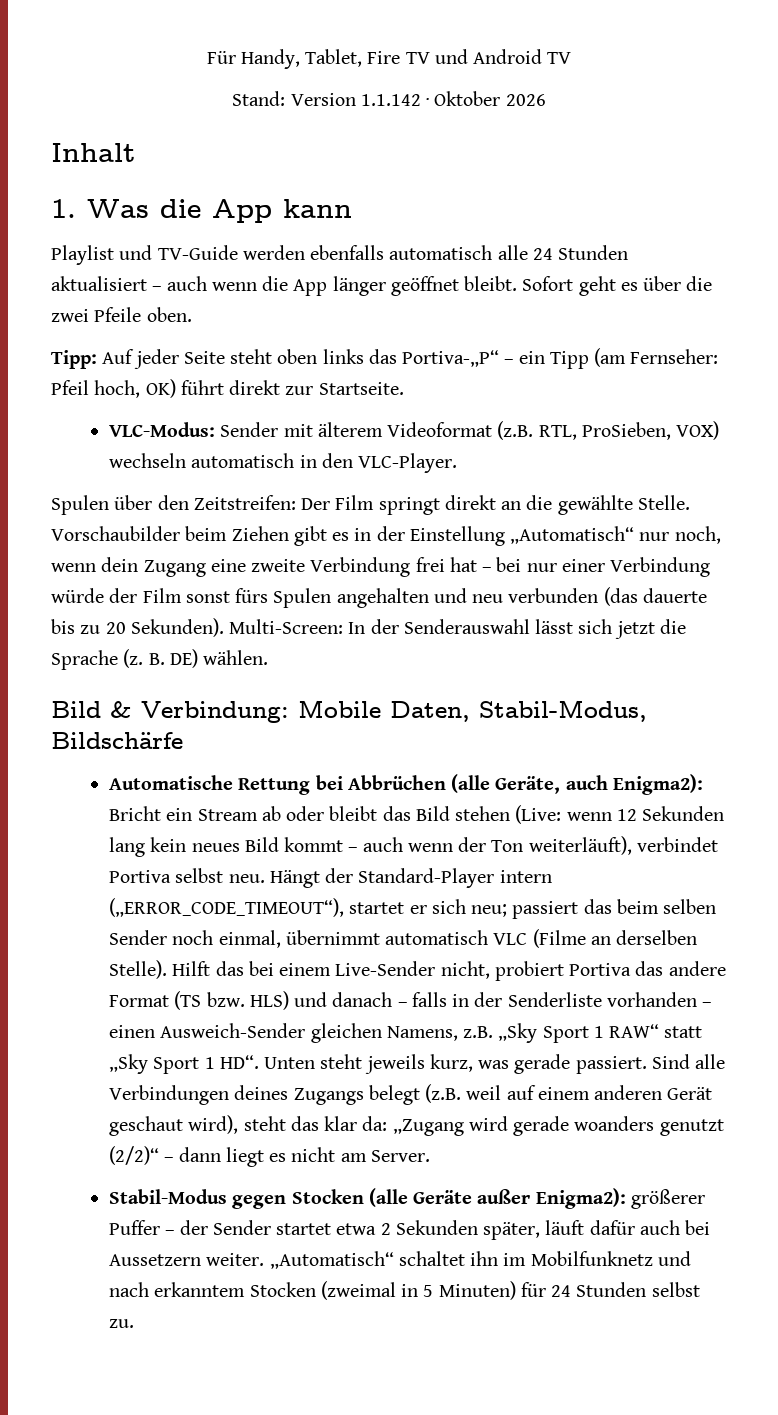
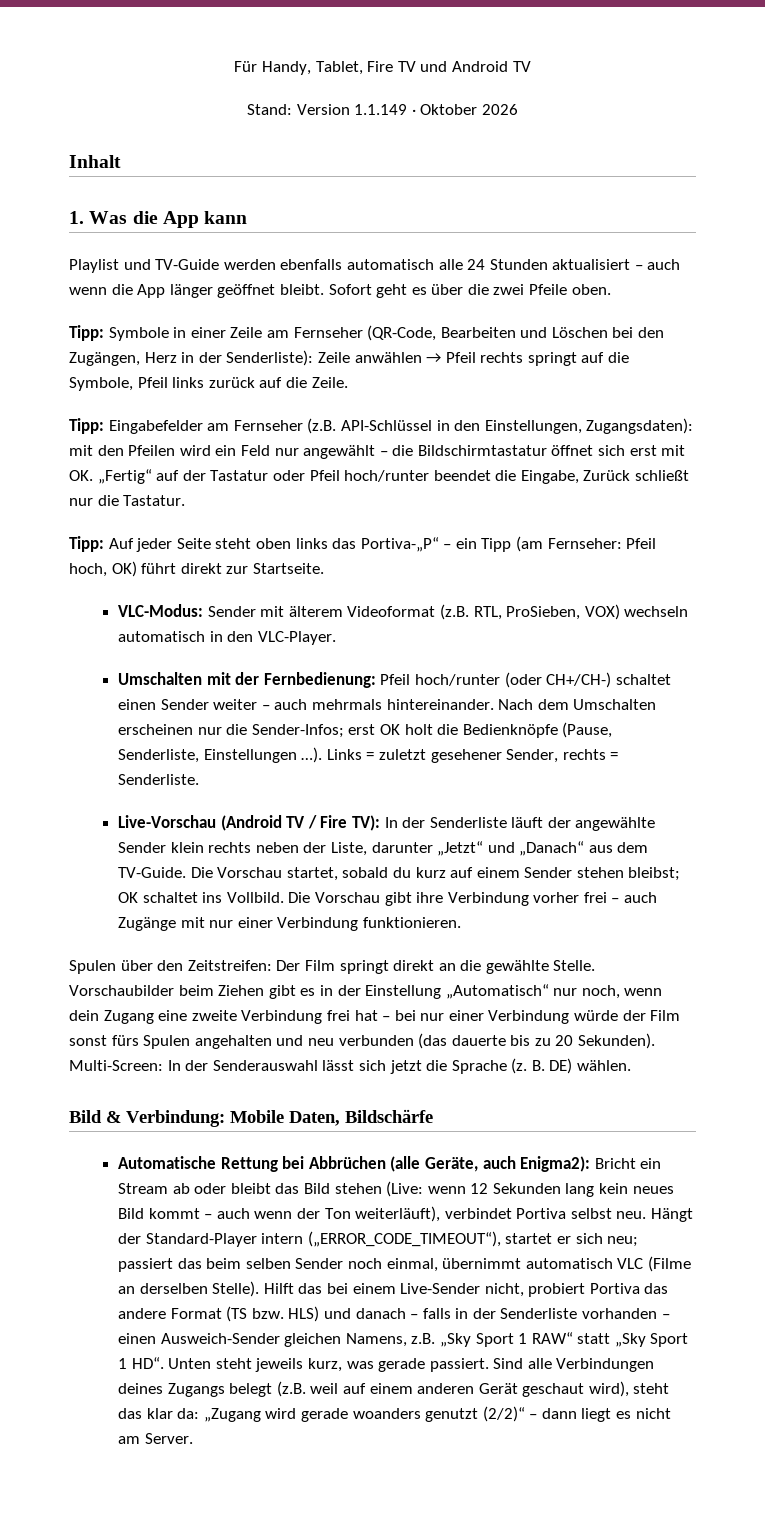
[360,94,421,106] 1.1.142 -> [354,104,408,115] 1.1.149
(192, 314) none -> [69,325,665,341] [69,350,630,366] [69,377,348,391] [69,418,694,434] [69,445,686,459] [69,469,690,484] [69,495,186,506] // Tipp: Symbole in einer Zeile am Fernseher (QR-Code, Bearbeiten und Löschen bei den Zugängen, Herz in der Senderliste): Zeile anwählen → Pfeil rechts springt auf die Symbole, Pfeil links zurück auf die Zeile. // Tipp: Eingabefelder am Fernseher (z.B. API-Schlüssel in den Einstellungen, Zugangsdaten): mit den Pfeilen wird ein Feld nur angewählt – die Bildschirmtastatur öffnet sich erst mit OK. „Fertig“ auf der Tastatur oder Pfeil hoch/runter beendet die Eingabe, Zurück schließt nur die Tastatur.
(458, 463) none -> [117,672,671,688] [117,699,657,710] [117,722,613,738] [117,747,619,763] [117,774,199,785] [117,815,656,831] [117,841,649,856] [117,867,681,881] [117,892,658,906] [117,917,461,931] // Umschalten mit der Fernbedienung: Pfeil hoch/runter (oder CH+/CH-) schaltet einen Sender weiter – auch mehrmals hintereinander. Nach dem Umschalten erscheinen nur die Sender-Infos; erst OK holt die Bedienknöpfe (Pause, Senderliste, Einstellungen …). Links = zuletzt gesehener Sender, rechts = Senderliste. // Live-Vorschau (Android TV / Fire TV): In der Senderliste läuft der angewählte Sender klein rechts neben der Liste, darunter „Jetzt“ und „Danach“ aus dem TV-Guide. Die Vorschau startet, sobald du kurz auf einem Sender stehen bleibst; OK schaltet ins Vollbild. Die Vorschau gibt ihre Verbindung vorher frei – auch Zugänge mit nur einer Verbindung funktionieren.
[479,700,647,722] Stabil-Modus, -> (340, 1118) none
[108,1188,705,1209] [108,1220,711,1240] [108,1251,691,1269] [108,1281,700,1300] [108,1319,134,1328] // Stabil-Modus gegen Stocken (alle Geräte außer Enigma2): größerer Puffer – der Sender startet etwa 2 Sekunden später, läuft dafür auch bei Aussetzern weiter. „Automatisch“ schaltet ihn im Mobilfunknetz und nach erkanntem Stocken (zweimal in 5 Minuten) für 24 Stunden selbst zu. -> (193, 1438) none

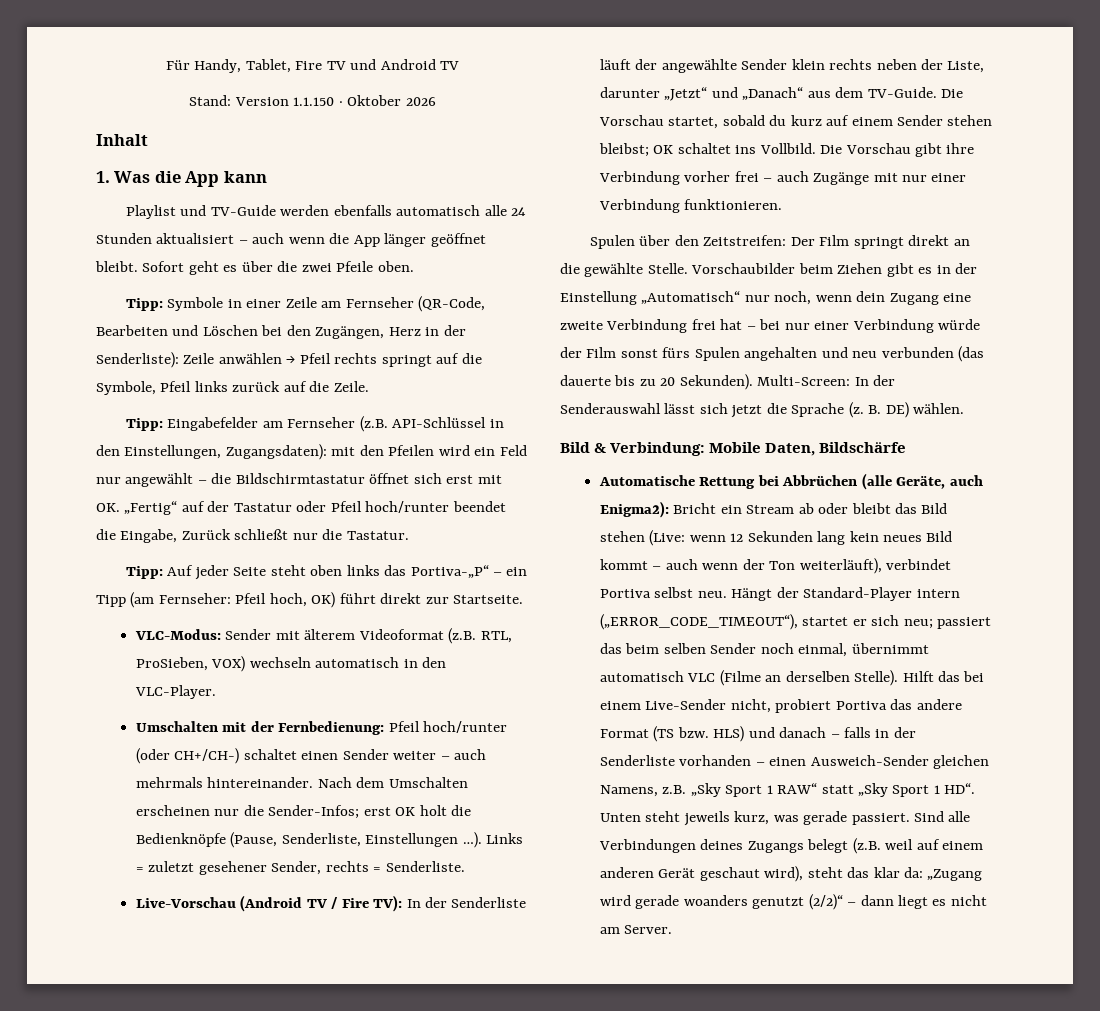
[354,104,408,115] 1.1.149 -> [293,97,335,106] 1.1.150

